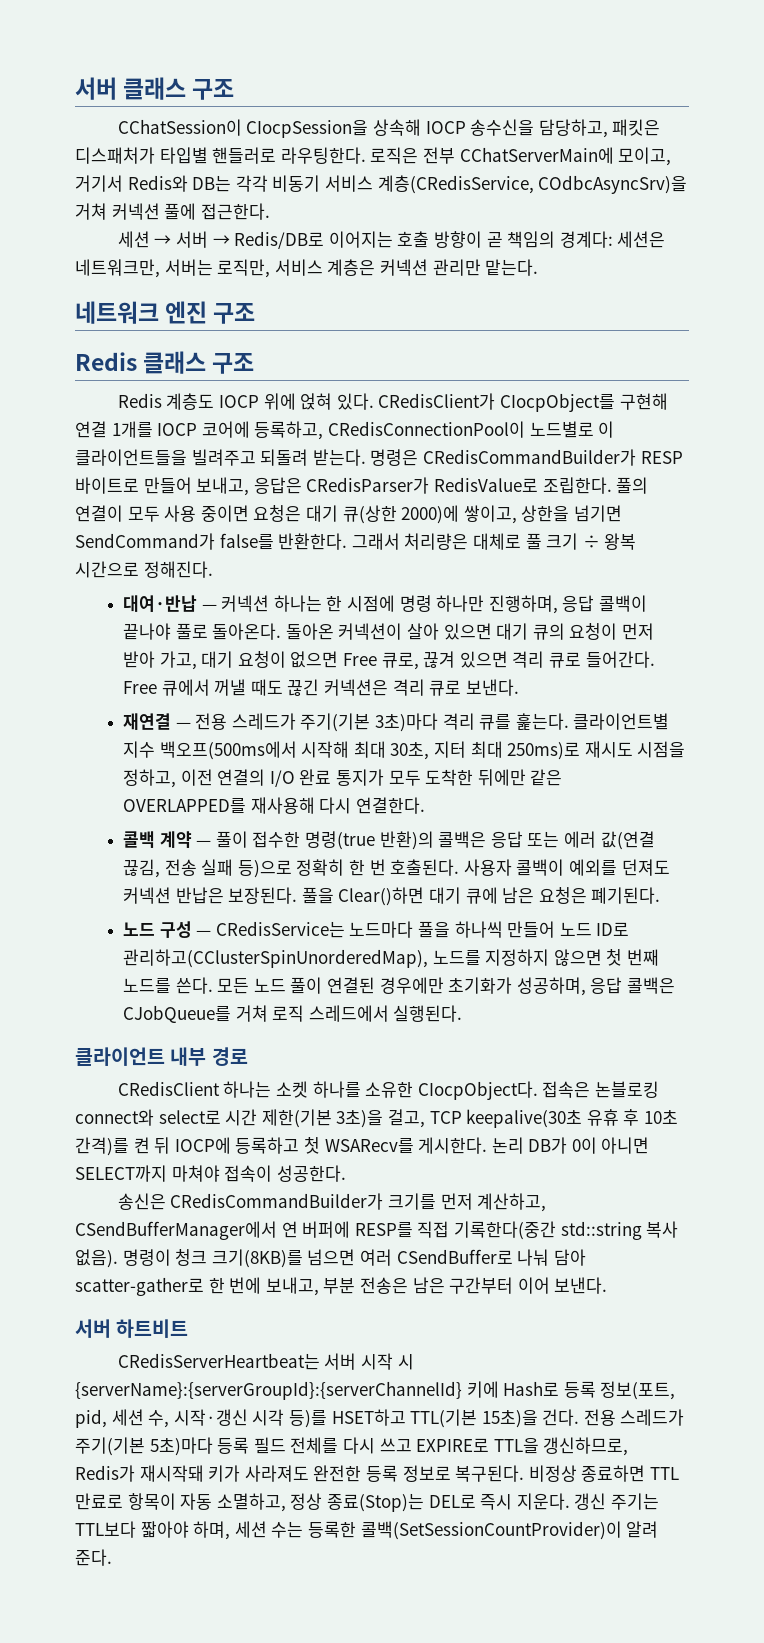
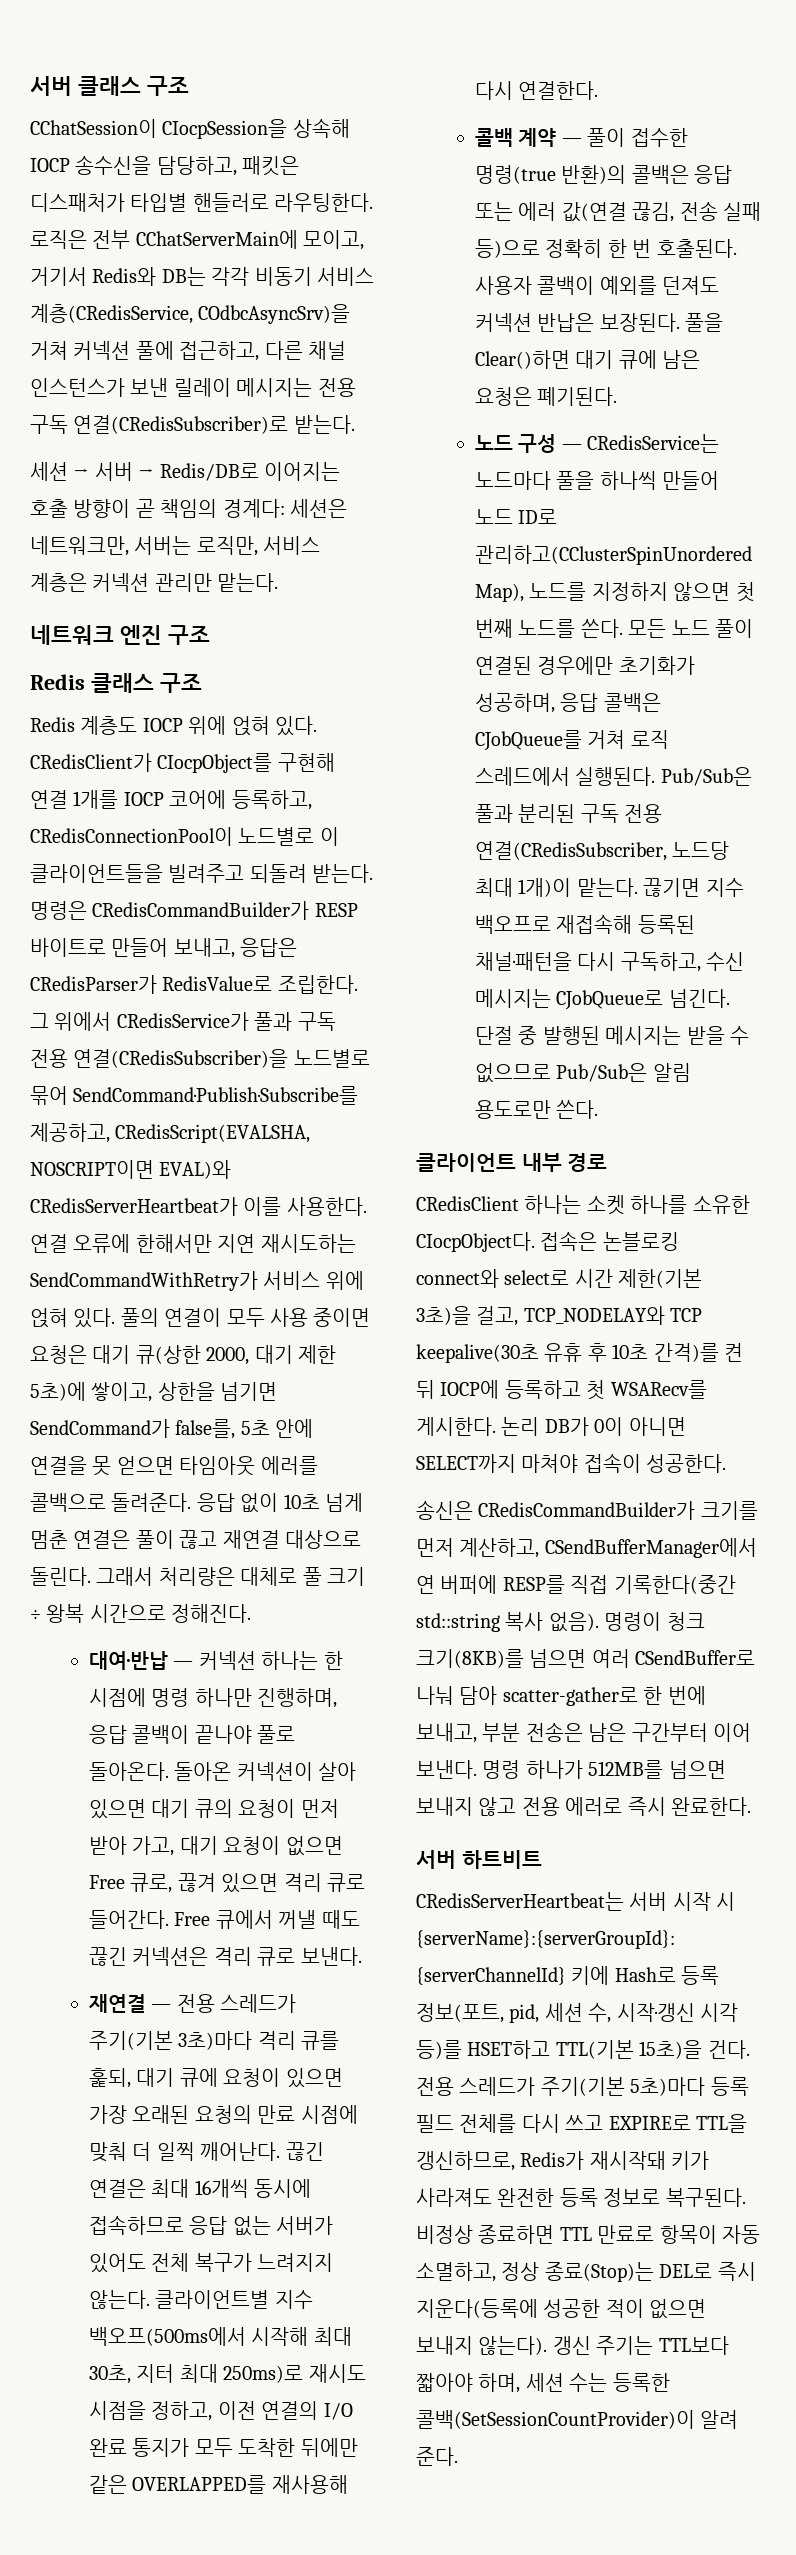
[200,203,270,220] 접근한다. -> [179,341,346,361] [30,378,356,397] [30,415,355,434] 접근하고, 다른 채널 인스턴스가 보낸 릴레이 메시지는 전용 구독 연결(CRedisSubscriber)로 받는다.
(612, 485) none -> [30,1012,336,1031] [30,1049,370,1068] [30,1086,359,1105] [30,1123,311,1143] [30,1160,232,1179] [30,1197,367,1216] [30,1234,356,1253] [30,1271,364,1291] [30,1308,116,1328] 그 위에서 CRedisService가 풀과 구독 전용 연결(CRedisSubscriber)을 노드별로 묶어 SendCommand·Publish·Subscribe를 제공하고, CRedisScript(EVALSHA, NOSCRIPT이면 EVAL)와 CRedisServerHeartbeat가 이를 사용한다. 연결 오류에 한해서만 지연 재시도하는 SendCommandWithRetry가 서비스 위에 얹혀 있다.
[401,505,622,524] [75,533,348,550] 2000)에 쌓이고, 상한을 넘기면 SendCommand가 false를 반환한다. -> [206,1345,336,1365] [30,1382,278,1402] [30,1419,314,1439] [30,1456,318,1476] [30,1493,363,1513] [30,1530,361,1549] [30,1567,91,1586] 2000, 대기 제한 5초)에 쌓이고, 상한을 넘기면 SendCommand가 false를, 5초 안에 연결을 못 얻으면 타임아웃 에러를 콜백으로 돌려준다. 응답 없이 10초 넘게 멈춘 연결은 풀이 끊고 재연결 대상으로 돌린다.
[515,713,569,730] 훑는다. -> [88,2068,343,2088] [88,2105,358,2124] [88,2142,324,2162] [88,2179,312,2198] [88,2215,334,2236] [88,2253,334,2273] [88,2290,150,2309] 훑되, 대기 큐에 요청이 있으면 가장 오래된 요청의 만료 시점에 맞춰 더 일찍 깨어난다. 끊긴 연결은 최대 16개씩 동시에 접속하므로 응답 없는 서버가 있어도 전체 복구가 느려지지 않는다.
(463, 1013) none -> [660,767,752,786] [474,804,663,823] [474,841,730,861] [474,878,744,897] [474,914,695,934] [474,952,745,972] [474,989,730,1010] [474,1026,749,1045] [474,1063,691,1083] [474,1100,599,1119] Pub/Sub은 풀과 분리된 구독 전용 연결(CRedisSubscriber, 노드당 최대 1개)이 맡는다. 끊기면 지수 백오프로 재접속해 등록된 채널·패턴을 다시 구독하고, 수신 메시지는 CJobQueue로 넘긴다. 단절 중 발행된 메시지는 받을 수 없으므로 Pub/Sub은 알림 용도로만 쓴다.
(425, 1118) none -> [523,1306,665,1325] TCP_NODELAY와
(608, 1285) none -> [482,1760,726,1779] [416,1797,751,1816] 명령 하나가 512MB를 넘으면 보내지 않고 전용 에러로 즉시 완료한다.
[516,1493,570,1510] 지운다. -> [416,2299,707,2319] [416,2336,548,2355] 지운다(등록에 성공한 적이 없으면 보내지 않는다).

